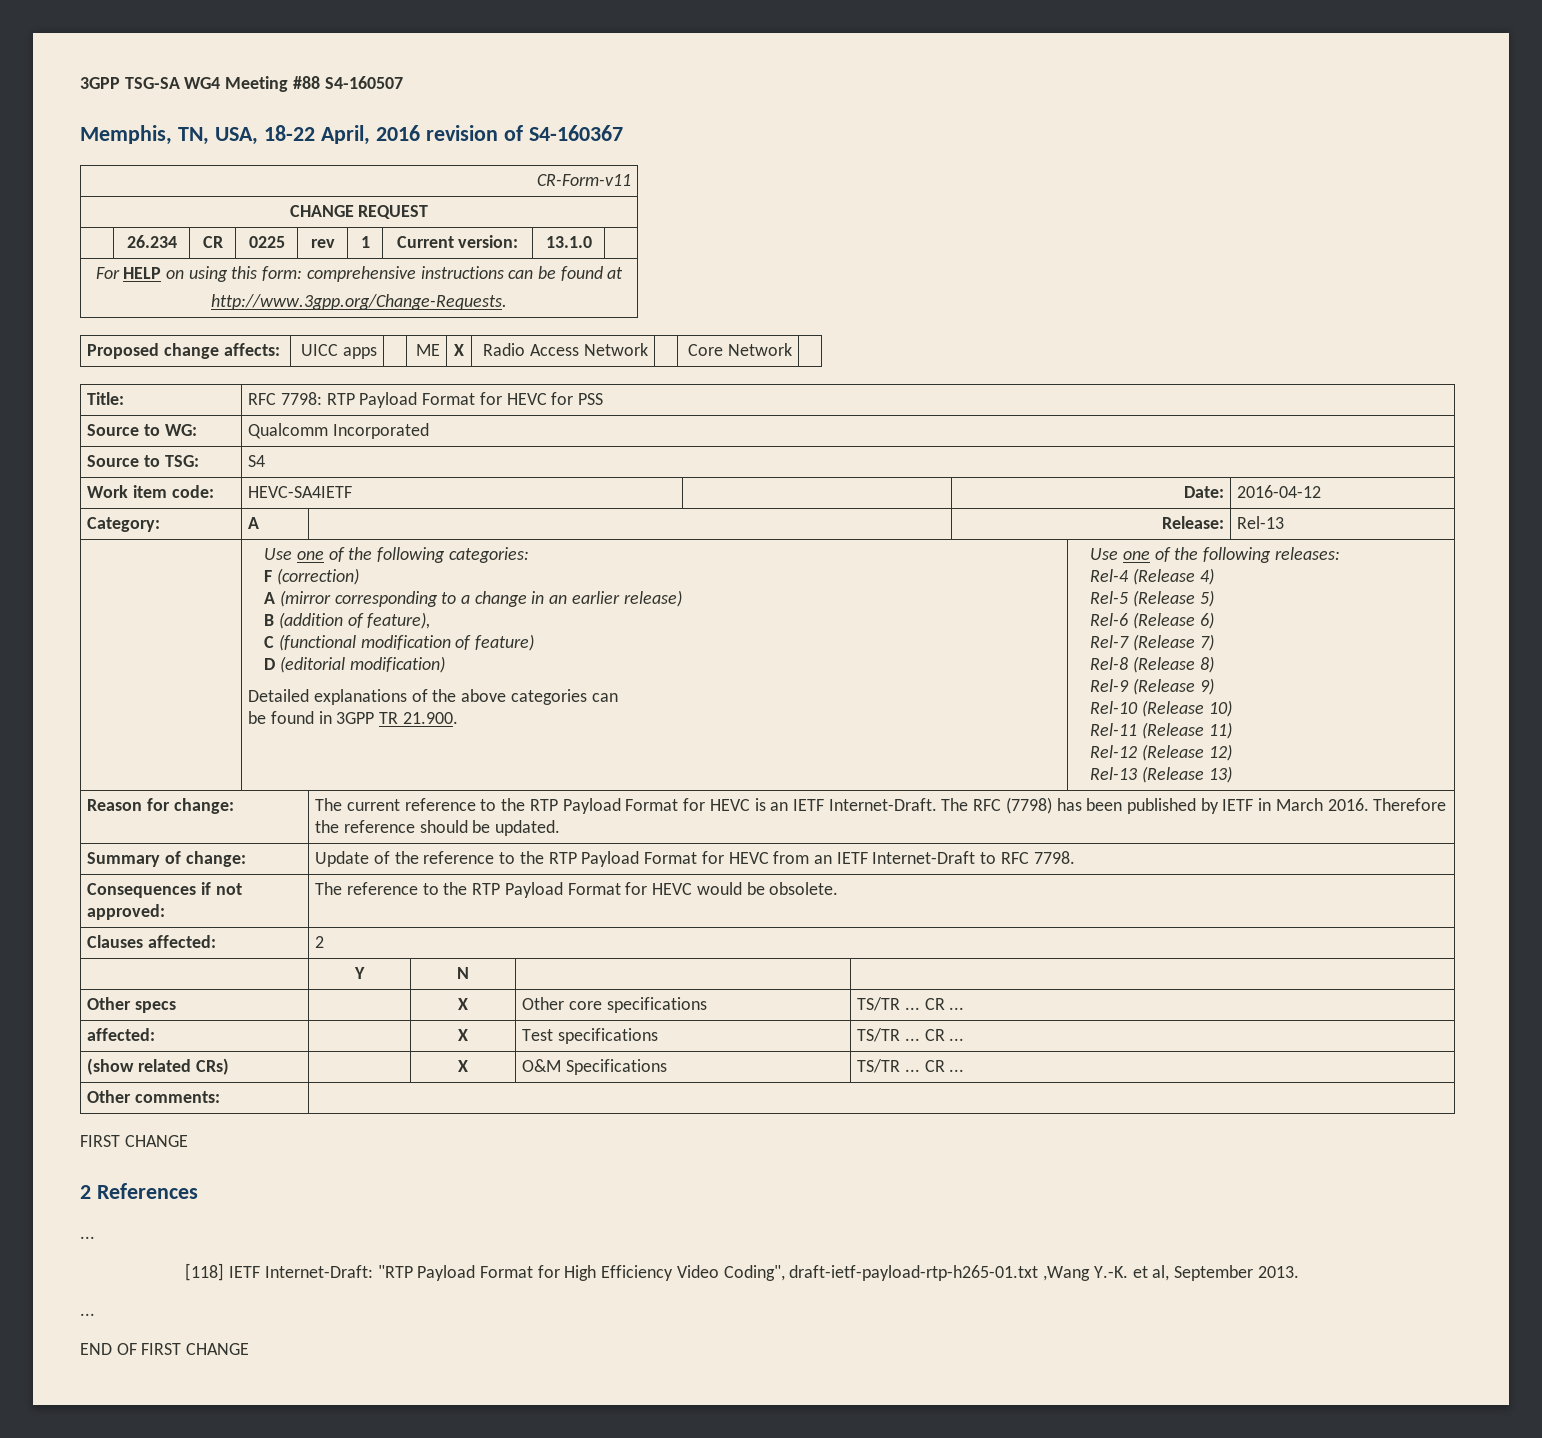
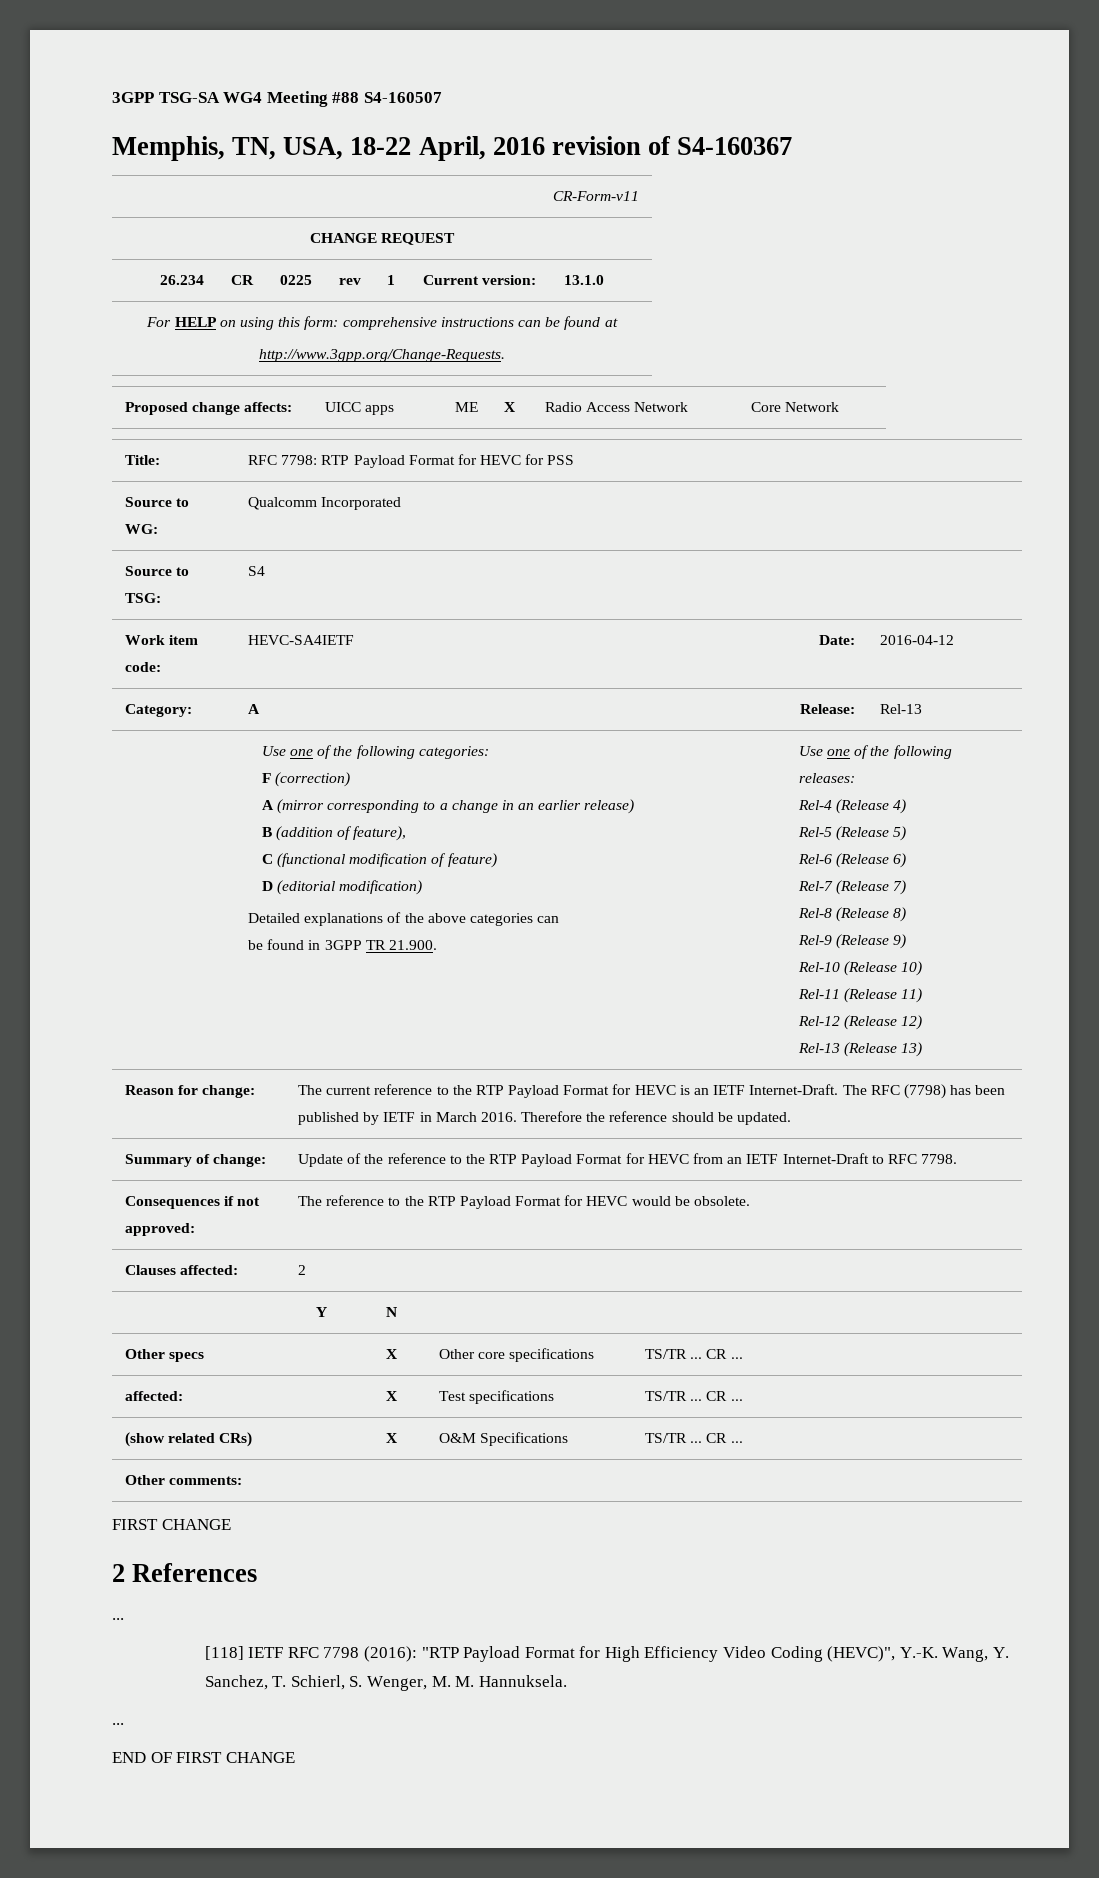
[264,1265,373,1278] Internet-Draft: -> [287,1646,417,1662] RFC 7798 (2016):
[723,1265,1299,1281] Coding", draft-ietf-payload-rtp-h265-01.txt ,Wang Y.-K. et al, September 2013. -> [770,1646,1010,1662] [204,1675,567,1691] Coding (HEVC)", Y.-K. Wang, Y. Sanchez, T. Schierl, S. Wenger, M. M. Hannuksela.

